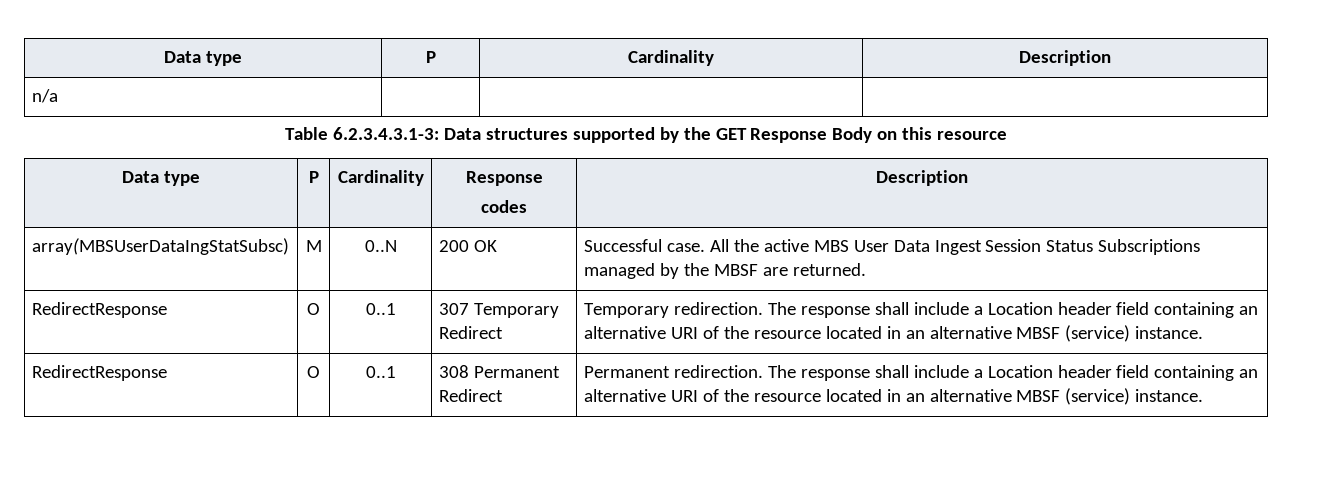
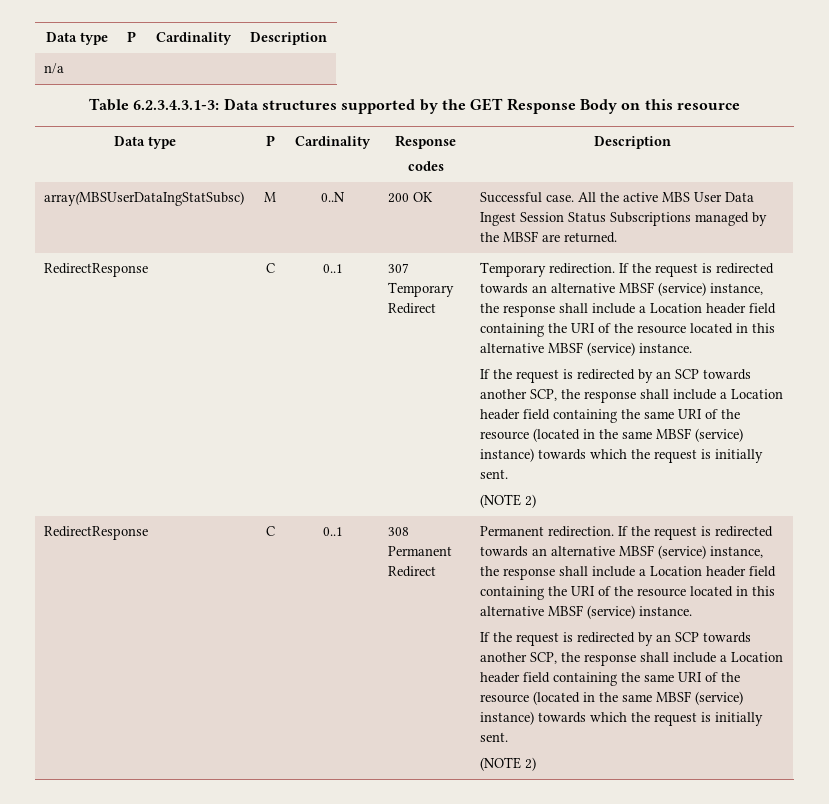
[307,303,320,315] O -> [265,263,275,273] C
[767,302,1259,318] [583,325,1204,342] [31,365,167,381] [307,366,320,378] The response shall include a Location header field containing an alternative URI of the resource located in an alternative MBSF (service) instance. // RedirectResponse | O -> [619,263,775,277] [480,282,764,296] [480,303,777,317] [480,323,776,337] [480,342,693,356] [480,369,752,383] [480,389,784,403] [480,409,741,423] [480,428,744,442] [480,448,764,463] [480,469,509,479] [480,494,537,508] [44,526,149,540] [265,526,275,536] If the request is redirected towards an alternative MBSF (service) instance, the response shall include a Location header field containing the URI of the resource located in this alternative MBSF (service) instance. // If the request is redirected by an SCP towards another SCP, the response shall include a Location header field containing the same URI of the resource (located in the same MBSF (service) instance) towards which the request is initially sent. // (NOTE 2) // RedirectResponse | C
[767,365,1259,381] [583,388,1204,405] The response shall include a Location header field containing an alternative URI of the resource located in an alternative MBSF (service) instance. -> [618,526,774,540] [480,545,764,559] [480,566,777,580] [480,586,776,600] [480,605,693,619] [480,632,752,646] [480,652,784,666] [480,672,741,686] [480,691,744,705] [480,711,764,726] [480,732,509,742] [480,757,537,771] If the request is redirected towards an alternative MBSF (service) instance, the response shall include a Location header field containing the URI of the resource located in this alternative MBSF (service) instance. // If the request is redirected by an SCP towards another SCP, the response shall include a Location header field containing the same URI of the resource (located in the same MBSF (service) instance) towards which the request is initially sent. // (NOTE 2)

